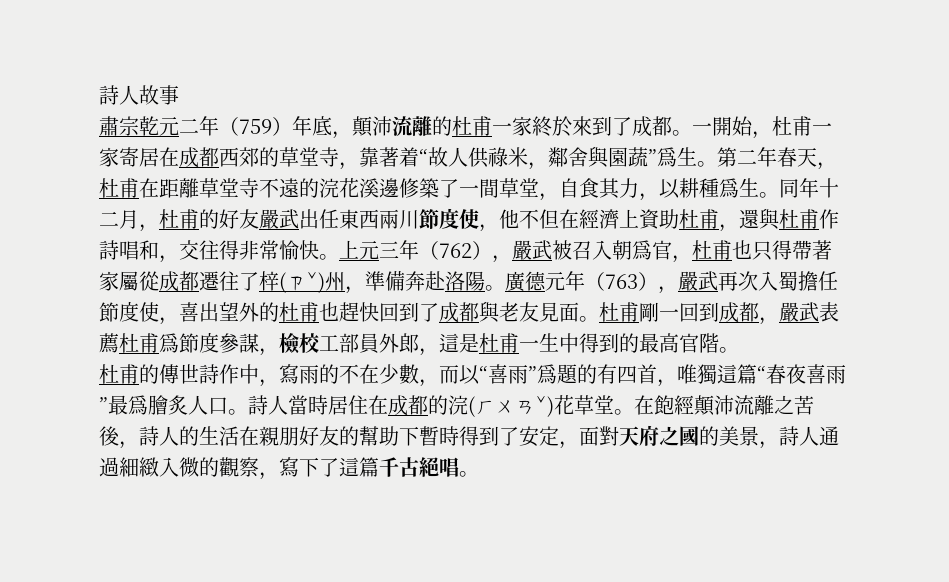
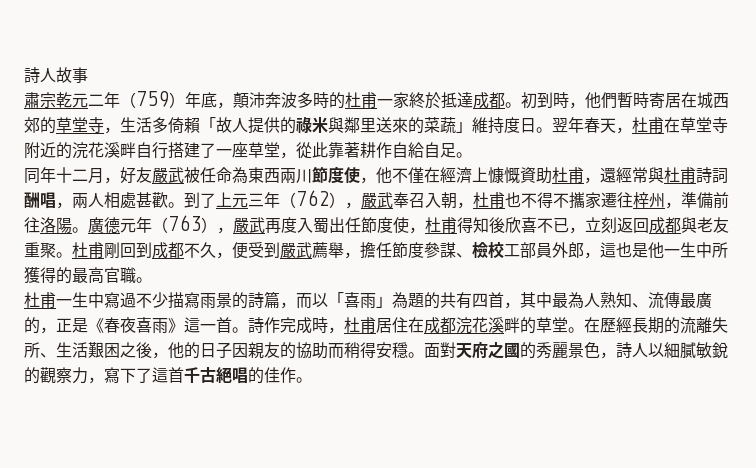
[392,116,432,136] 流離 -> [265,92,329,108] 奔波多時
[572,116,832,139] [99,146,837,170] [99,178,779,201] 來到了成都。一開始，杜甫一家寄居在成都西郊的草堂寺，靠著着“故人供祿米，鄰舍與園蔬”爲生。第二年春天，杜甫在距離草堂寺不遠的浣花溪邊修築了一間草堂，自食其力，以耕種爲生。 -> [441,92,729,109] [24,116,728,134] [24,142,472,159] 抵達成都。初到時，他們暫時寄居在城西郊的草堂寺，生活多倚賴「故人提供的祿米與鄰里送來的菜蔬」維持度日。翌年春天，杜甫在草堂寺附近的浣花溪畔自行搭建了一座草堂，從此靠著耕作自給自足。 //
[159,209,219,229] 杜甫的 -> (120, 180) none
[299,209,339,229] 出任 -> [184,167,248,184] 被任命為
[539,209,559,229] 但 -> [408,167,424,183] 僅
(639, 218) none -> [488,167,520,184] 慷慨
[759,208,839,230] [99,240,339,263] 與杜甫作詩唱和，交往得非常愉快。 -> [616,167,728,184] [24,192,216,209] 經常與杜甫詩詞酬唱，兩人相處甚歡。到了
[552,240,832,263] [99,271,325,293] 被召入朝爲官，杜甫也只得帶著家屬從成都遷往了梓(ㄗˇ) -> [393,192,649,209] 奉召入朝，杜甫也不得不攜家遷往梓
[405,271,445,291] 奔赴 -> [713,192,729,209] [24,217,40,233] 前往
[738,271,818,291] 次入蜀擔 -> [281,217,345,233] 度入蜀出
[179,302,439,322] 喜出望外的杜甫也趕快回到了 -> [425,217,649,234] 杜甫得知後欣喜不已，立刻返回
[539,302,579,322] 見面 -> [24,242,56,258] 重聚
[659,309,679,320] 一 -> (120, 250) none
[759,302,839,325] [99,333,179,353] ，嚴武表薦杜甫爲 -> [184,242,392,259] 不久，便受到嚴武薦舉，擔任
[259,348,279,356] ， -> [456,253,472,258] 、
[459,333,739,353] [99,364,846,387] [99,395,814,417] [99,425,839,449] [99,457,259,477] 是杜甫一生中得到的最高官階。 // 杜甫的傳世詩作中，寫雨的不在少數，而以“喜雨”爲題的有四首，唯獨這篇“春夜喜雨”最爲膾炙人口。詩人當時居住在成都的浣(ㄏㄨㄢˇ)花草堂。在飽經顛沛流離之苦後，詩人的生活在親朋好友的幫助下暫時得到了安定，面對天府之國的美景，詩人通過細緻入微的觀察 -> [616,242,728,259] [24,267,152,284] [24,291,712,309] [24,317,728,334] [24,342,728,359] [24,367,88,384] 也是他一生中所獲得的最高官職。 // 杜甫一生中寫過不少描寫雨景的詩篇，而以「喜雨」為題的共有四首，其中最為人熟知、流傳最廣的，正是《春夜喜雨》這一首。詩作完成時，杜甫居住在成都浣花溪畔的草堂。在歷經長期的流離失所、生活艱困之後，他的日子因親友的協助而稍得安穩。面對天府之國的秀麗景色，詩人以細膩敏銳的觀察力
[359,457,379,477] 篇 -> [168,367,184,383] 首
(459, 467) none -> [248,367,296,384] 的佳作

